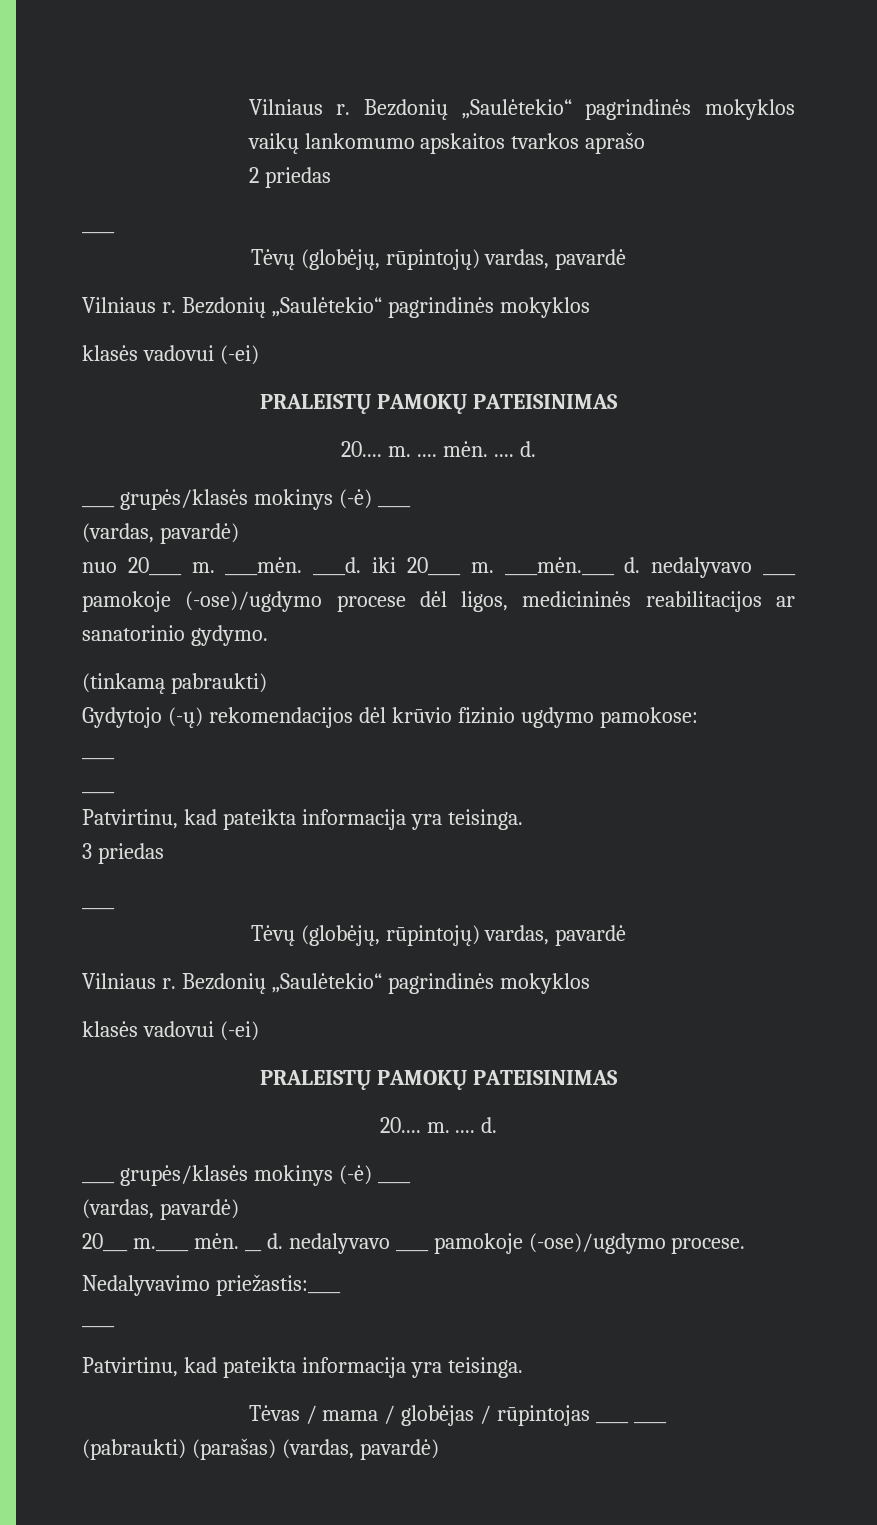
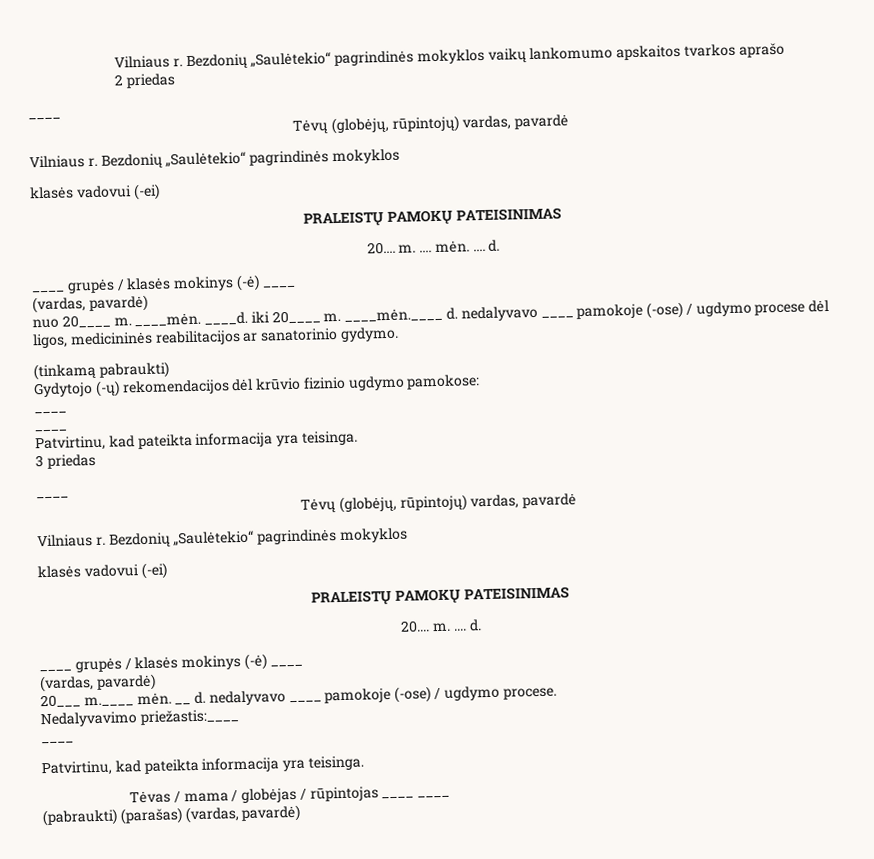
[119,489,248,510] grupės/klasės -> [66,277,172,294] grupės / klasės
[185,591,323,612] (-ose)/ugdymo -> [646,301,752,319] (-ose) / ugdymo
[119,1165,248,1186] grupės/klasės -> [74,656,179,673] grupės / klasės
[528,1233,666,1254] (-ose)/ugdymo -> [394,685,500,703] (-ose) / ugdymo

